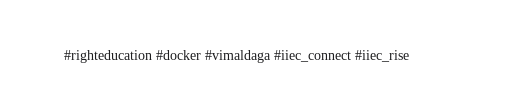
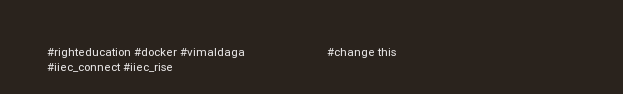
(409, 56) none -> [327,48,397,58] // #change this

